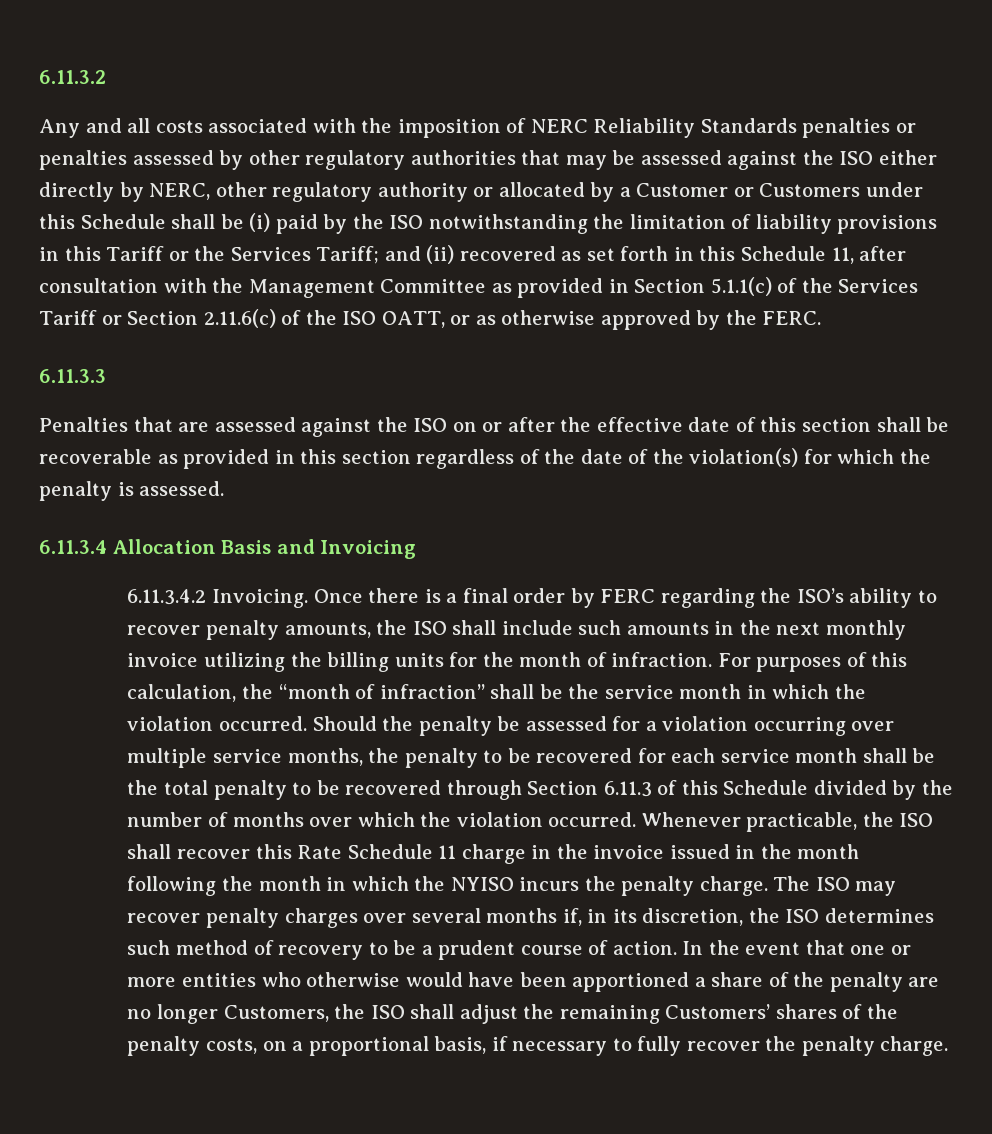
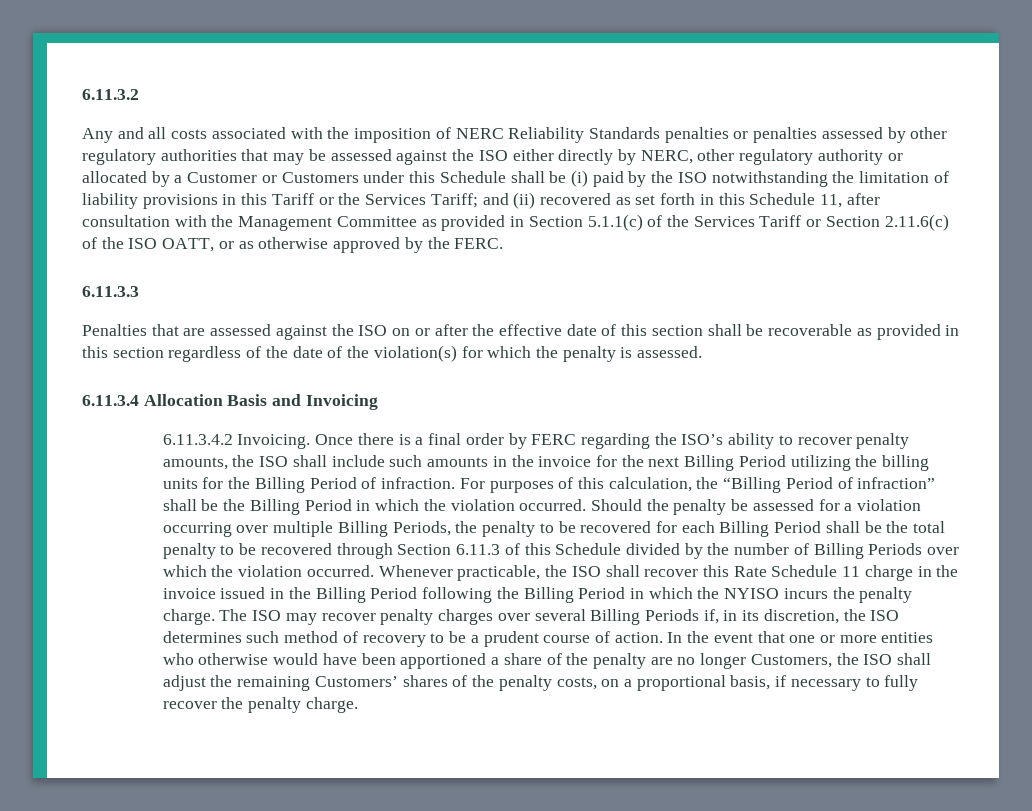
[776,620,906,640] [127,653,199,667] next monthly invoice -> [538,455,786,471] invoice for the next Billing Period
[519,652,582,667] month -> [254,477,357,493] Billing Period
[278,684,350,699] “month -> [723,477,833,493] “Billing Period
[604,684,742,699] service month -> [249,499,352,515] Billing Period
[212,748,363,766] service months, -> [337,521,451,537] Billing Periods,
[720,748,858,763] service month -> [719,521,822,537] Billing Period
[232,812,304,827] months -> [813,543,923,559] Billing Periods
[797,844,860,859] [127,876,321,896] month following the month -> [315,587,626,603] Billing Period following the Billing Period
[486,908,558,923] months -> [590,609,699,625] Billing Periods

